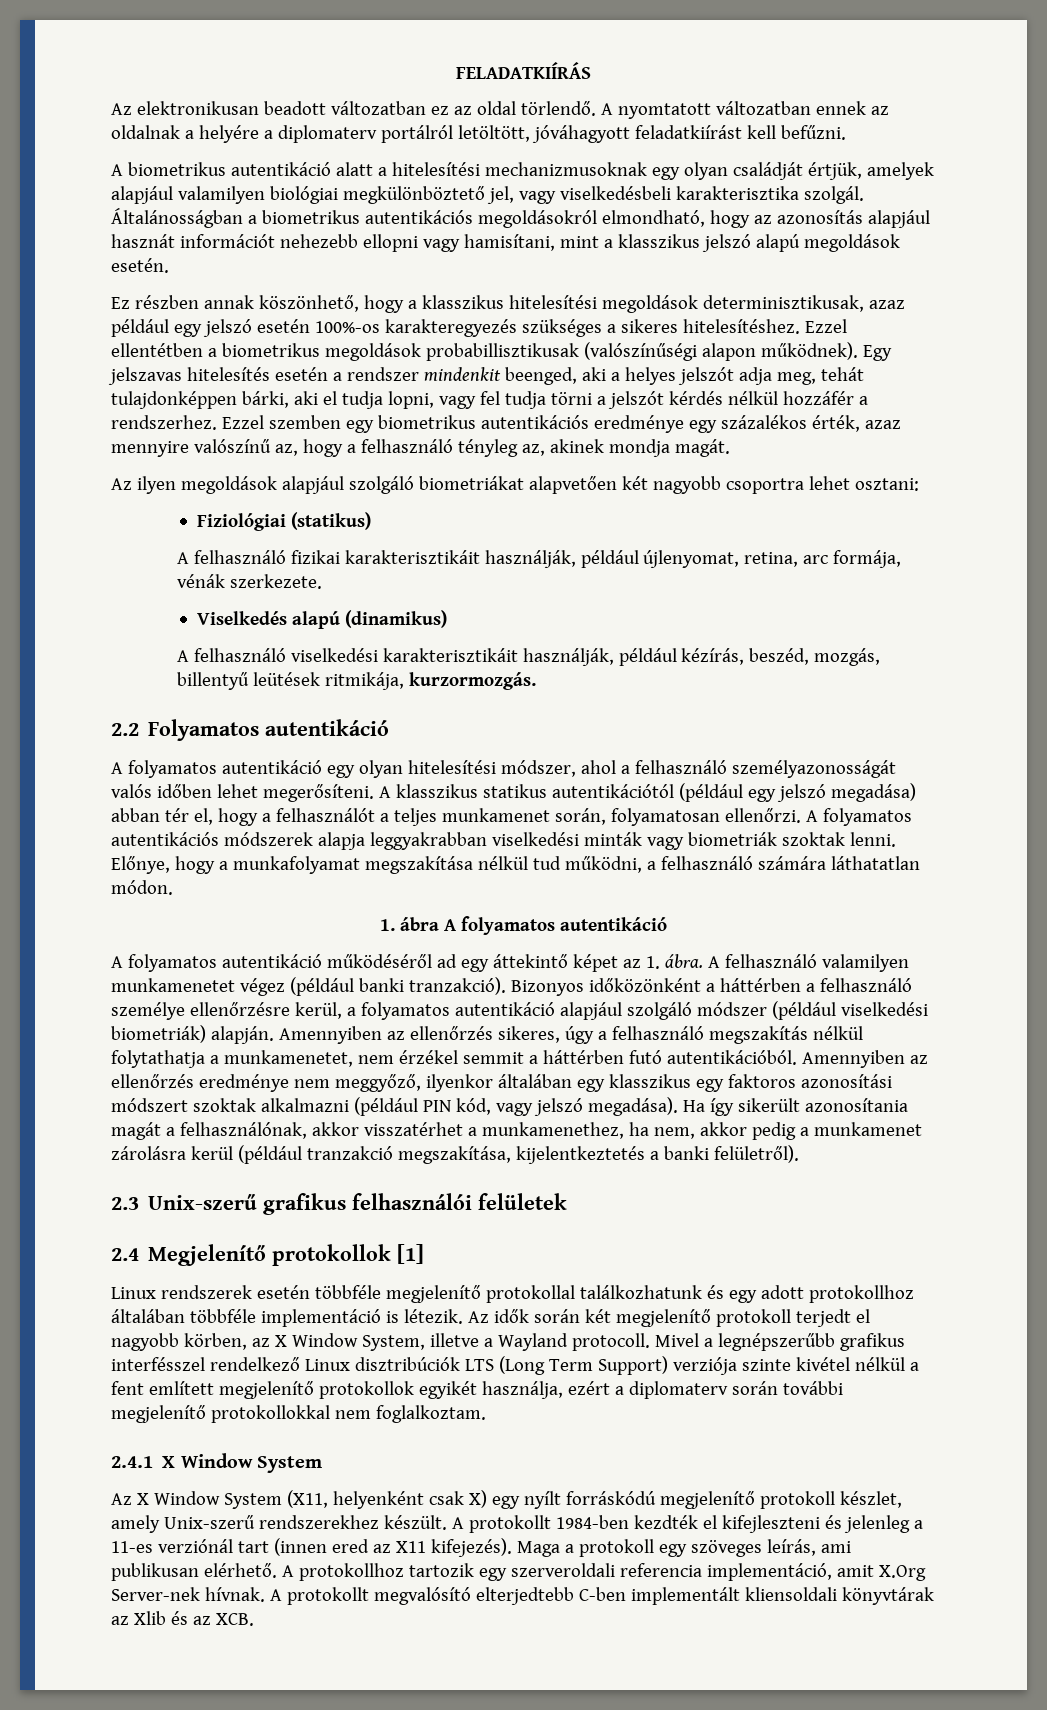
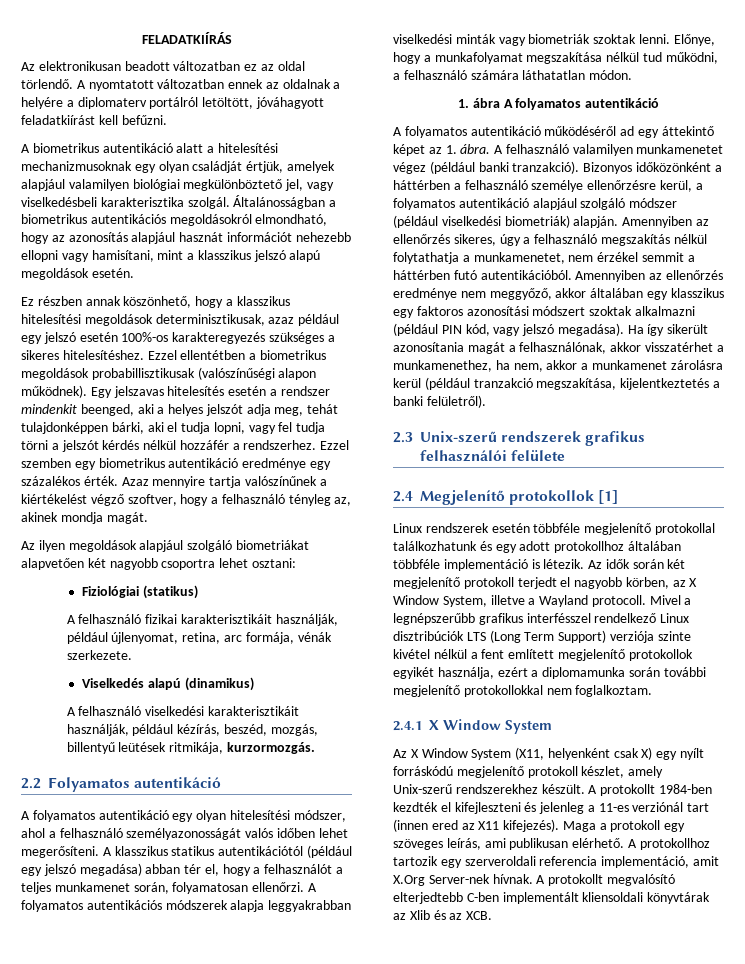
[480,415,589,429] autentikációs -> [168,458,239,468] autentikáció
[811,415,901,432] [111,439,298,457] érték, azaz mennyire valószínű az, -> [83,476,327,488] [21,494,177,506] érték. Azaz mennyire tartja valószínűnek a kiértékelést végző szoftver,
[425,1074,493,1092] ilyenkor -> [555,288,587,298] akkor
[751,1122,796,1140] pedig -> (578, 365) none
(258, 1202) none -> [501,431,582,443] rendszerek
[478,1193,568,1210] felületek -> [511,450,566,461] felülete
[628,1381,728,1399] diplomaterv -> [542,667,626,679] diplomamunka

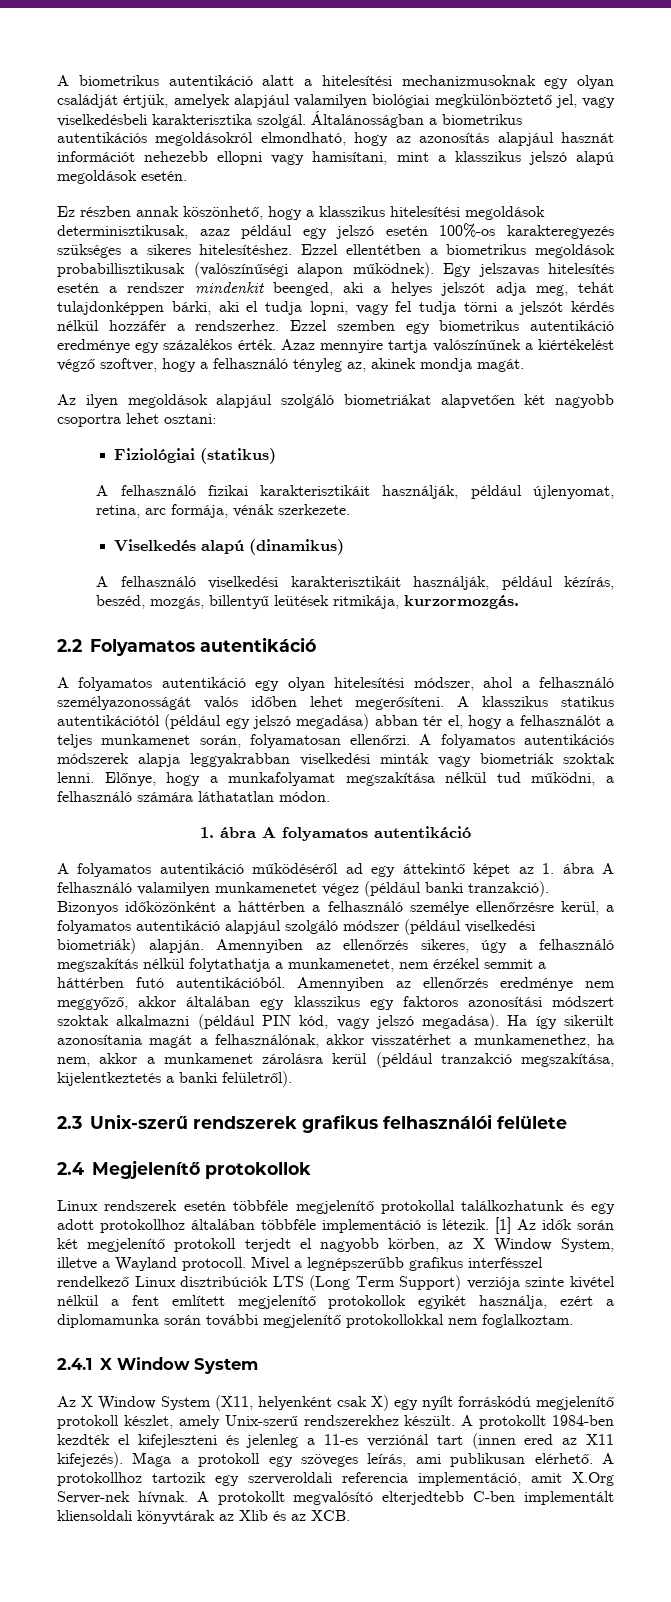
[141,32,232,44] [21,61,305,71] [21,79,341,91] [21,97,324,109] [21,115,167,125] FELADATKIÍRÁS // Az elektronikusan beadott változatban ez az oldal törlendő. A nyomtatott változatban ennek az oldalnak a helyére a diplomaterv portálról letöltött, jóváhagyott feladatkiírást kell befűzni. // -> (57, 80) none
[460,144,491,154] ábra. -> [562,863,594,874] ábra
[598,490,619,504] [1] -> (311, 1170) none
(585, 564) none -> [495,1217,512,1234] [1]

